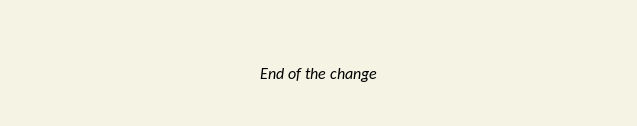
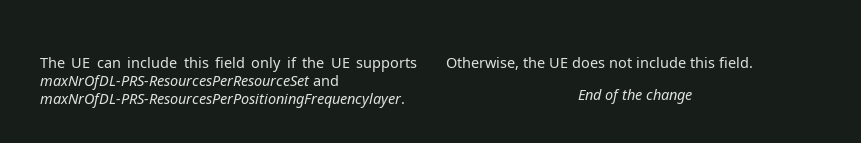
(259, 73) none -> [40,57,417,72] [40,75,339,90] [40,93,405,108] [446,57,753,70] The UE can include this field only if the UE supports maxNrOfDL-PRS-ResourcesPerResourceSet and maxNrOfDL-PRS-ResourcesPerPositioningFrequencylayer. Otherwise, the UE does not include this field. //

